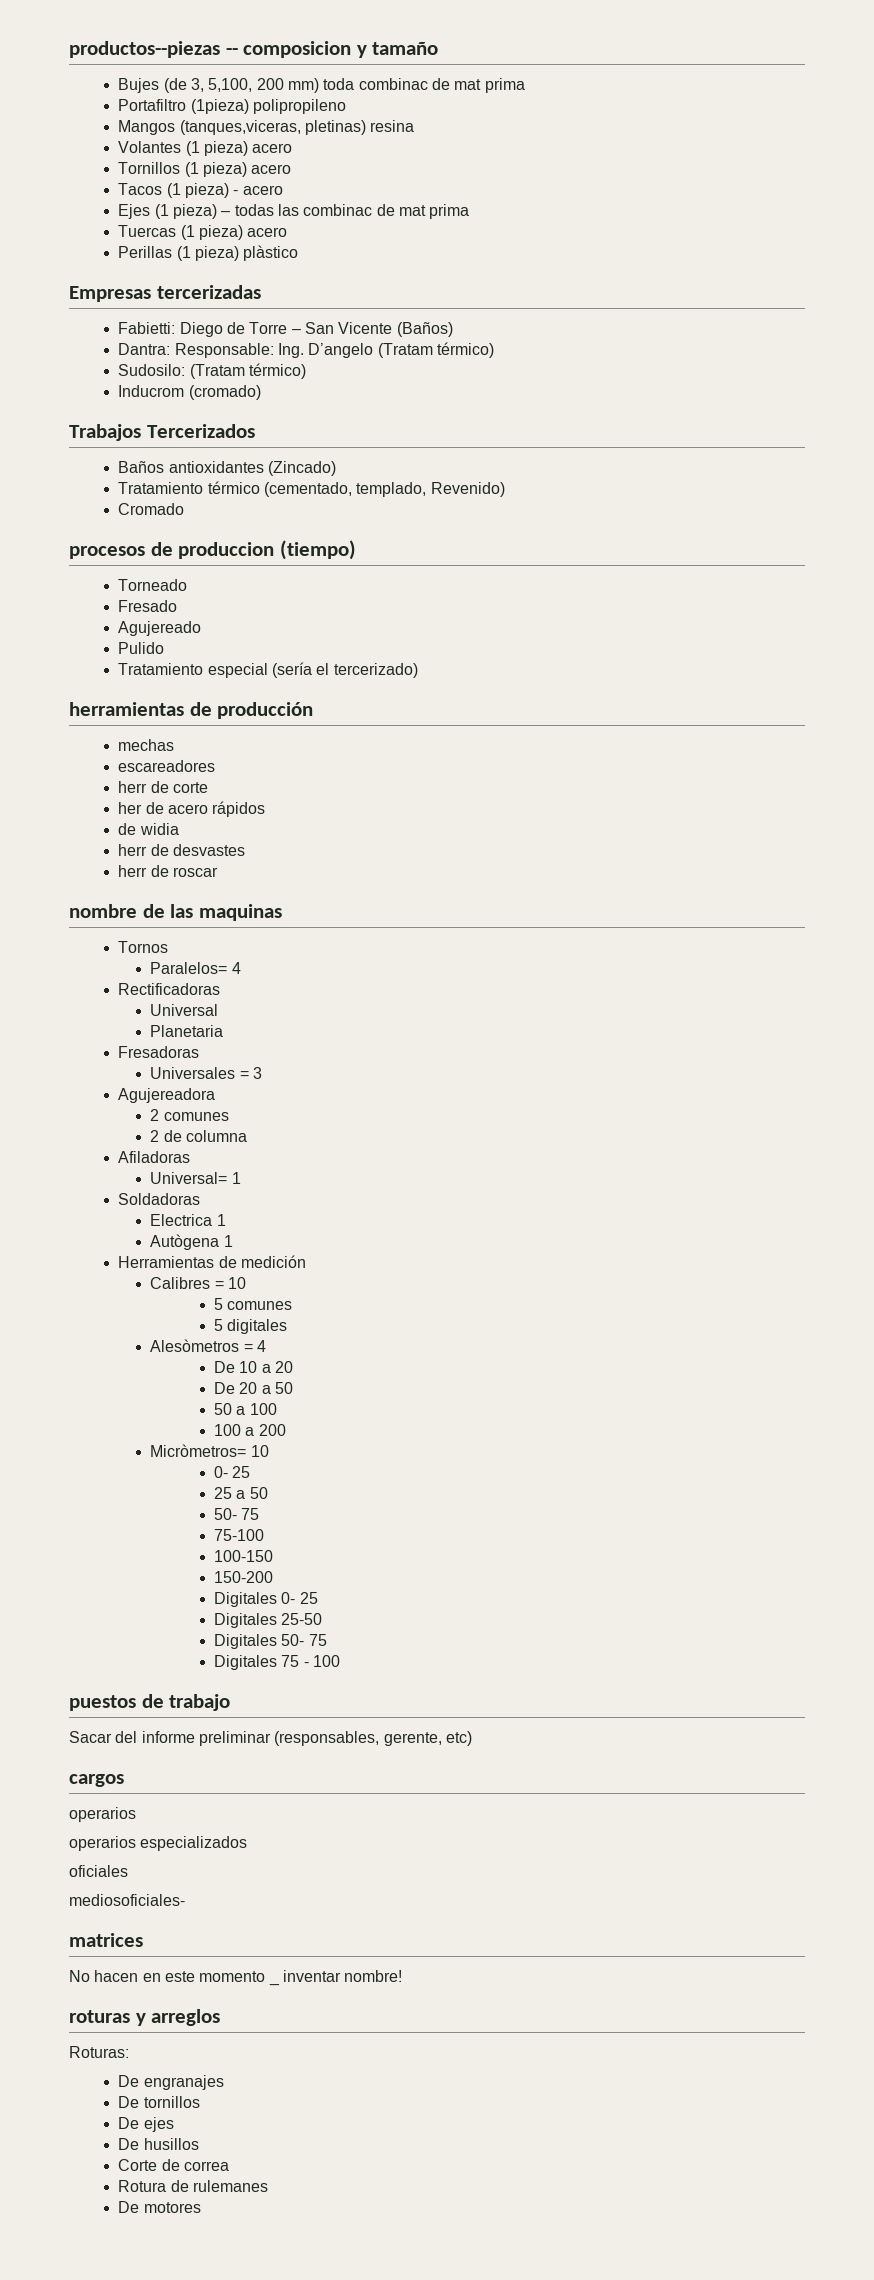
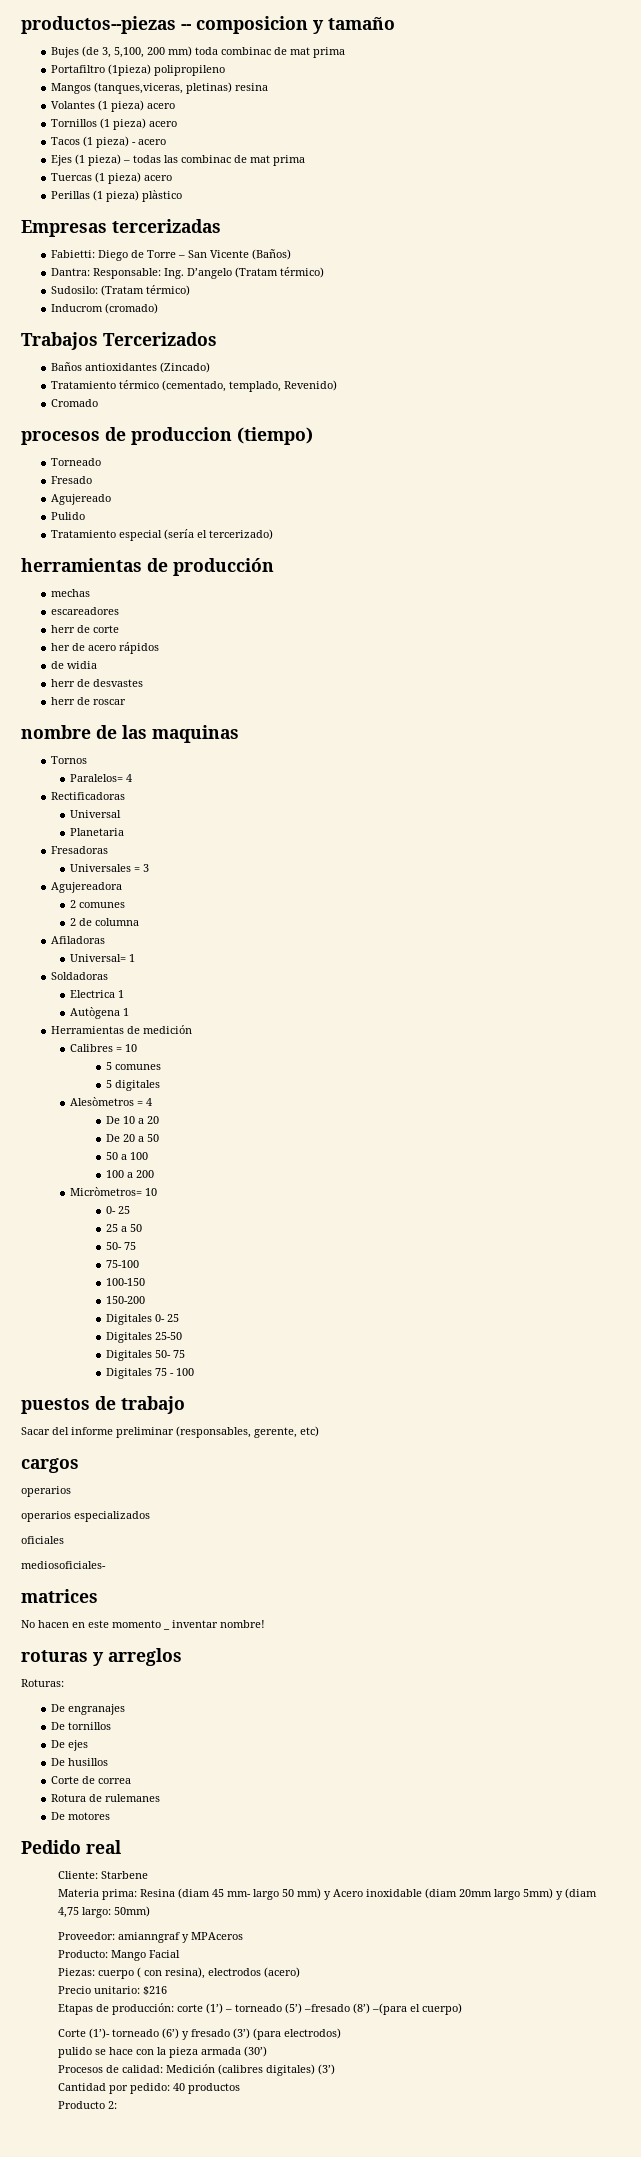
(201, 2207) none -> [21,1840,121,1854] [57,1871,148,1879] [57,1888,597,1900] [57,1906,150,1918] [57,1932,243,1943] [57,1950,180,1961] [57,1967,300,1979] [57,1986,167,1995] [57,2003,462,2015] [57,2028,341,2040] [57,2046,267,2058] [57,2064,335,2076] [57,2083,240,2094] [57,2101,117,2109] // Pedido real // Cliente: Starbene // Materia prima: Resina (diam 45 mm- largo 50 mm) y Acero inoxidable (diam 20mm largo 5mm) y (diam 4,75 largo: 50mm) // Proveedor: amianngraf y MPAceros // Producto: Mango Facial // Piezas: cuerpo ( con resina), electrodos (acero) // Precio unitario: $216 // Etapas de producción: corte (1’) – torneado (5’) –fresado (8’) –(para el cuerpo) // Corte (1’)- torneado (6’) y fresado (3’) (para electrodos) // pulido se hace con la pieza armada (30’) // Procesos de calidad: Medición (calibres digitales) (3’) // Cantidad por pedido: 40 productos // Producto 2:

